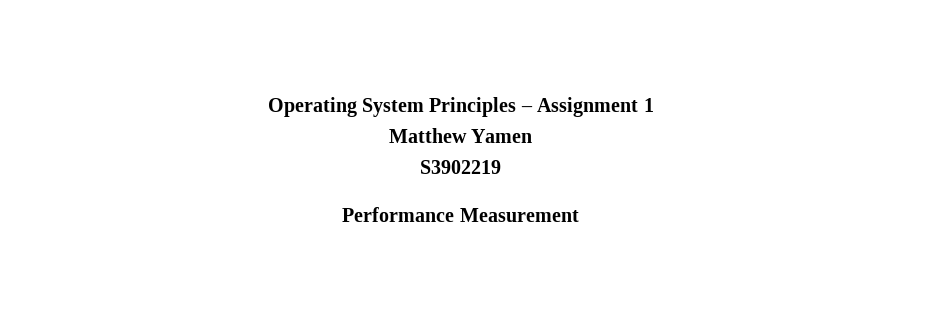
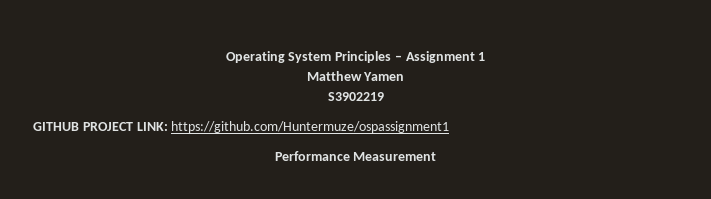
(501, 167) none -> [33,121,450,133] // GITHUB PROJECT LINK: https://github.com/Huntermuze/ospassignment1

